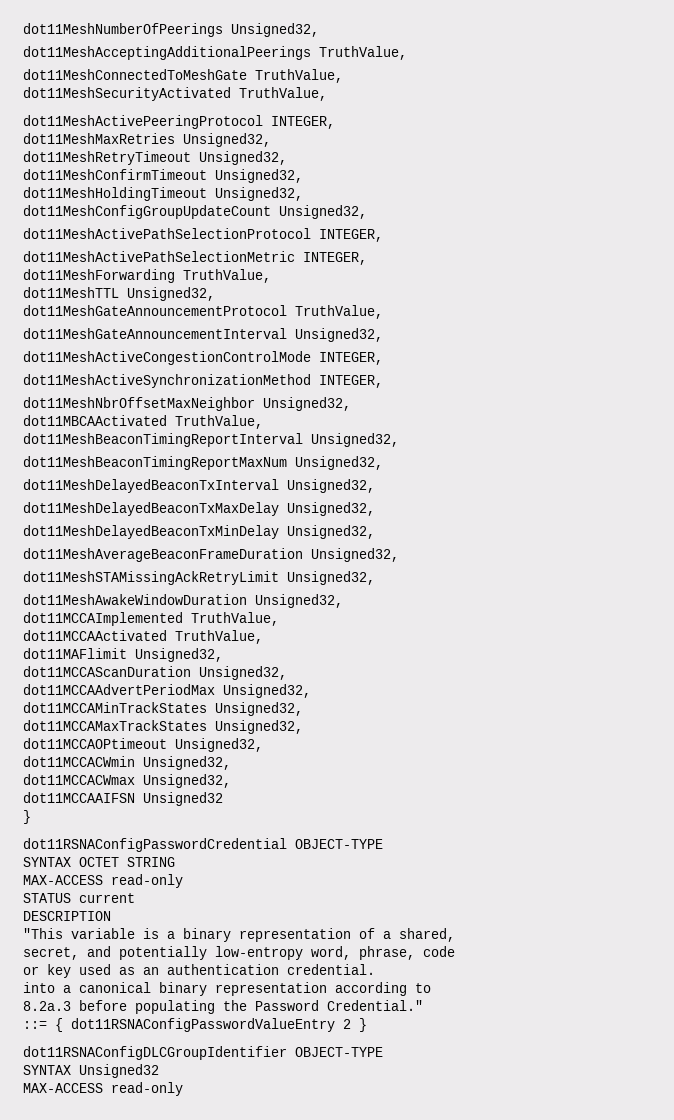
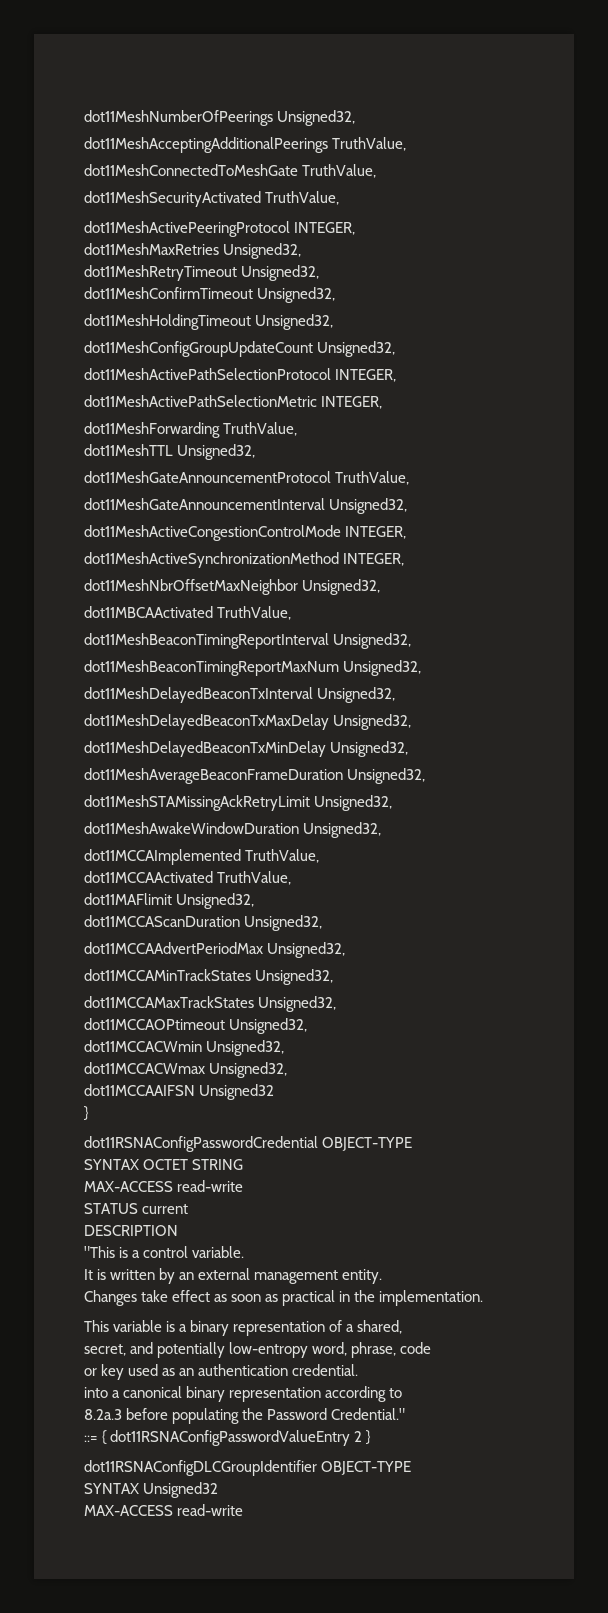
[111,874,183,888] read-only -> [177,1180,244,1192] read-write
(63, 933) none -> [119,1246,245,1258] [84,1268,383,1284] [84,1290,484,1306] [84,1320,109,1332] is a control variable. // It is written by an external management entity. // Changes take effect as soon as practical in the implementation. // This
[111,1082,183,1096] read-only -> [177,1504,244,1516] read-write

